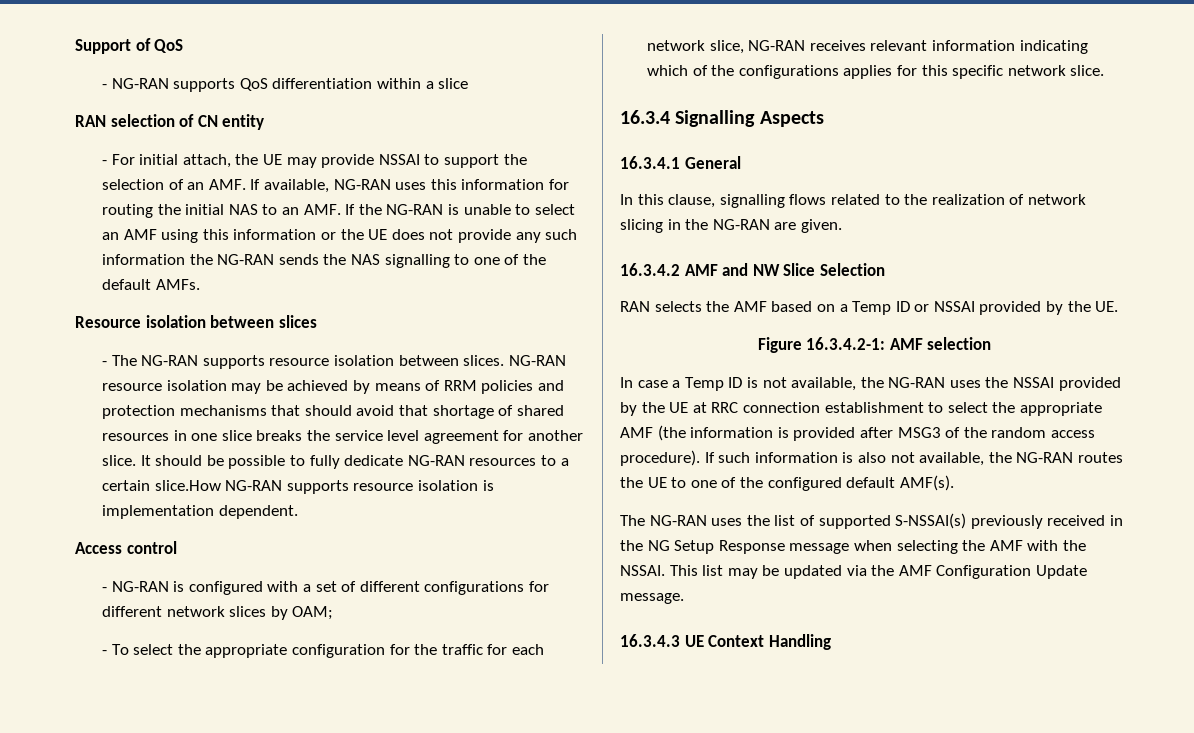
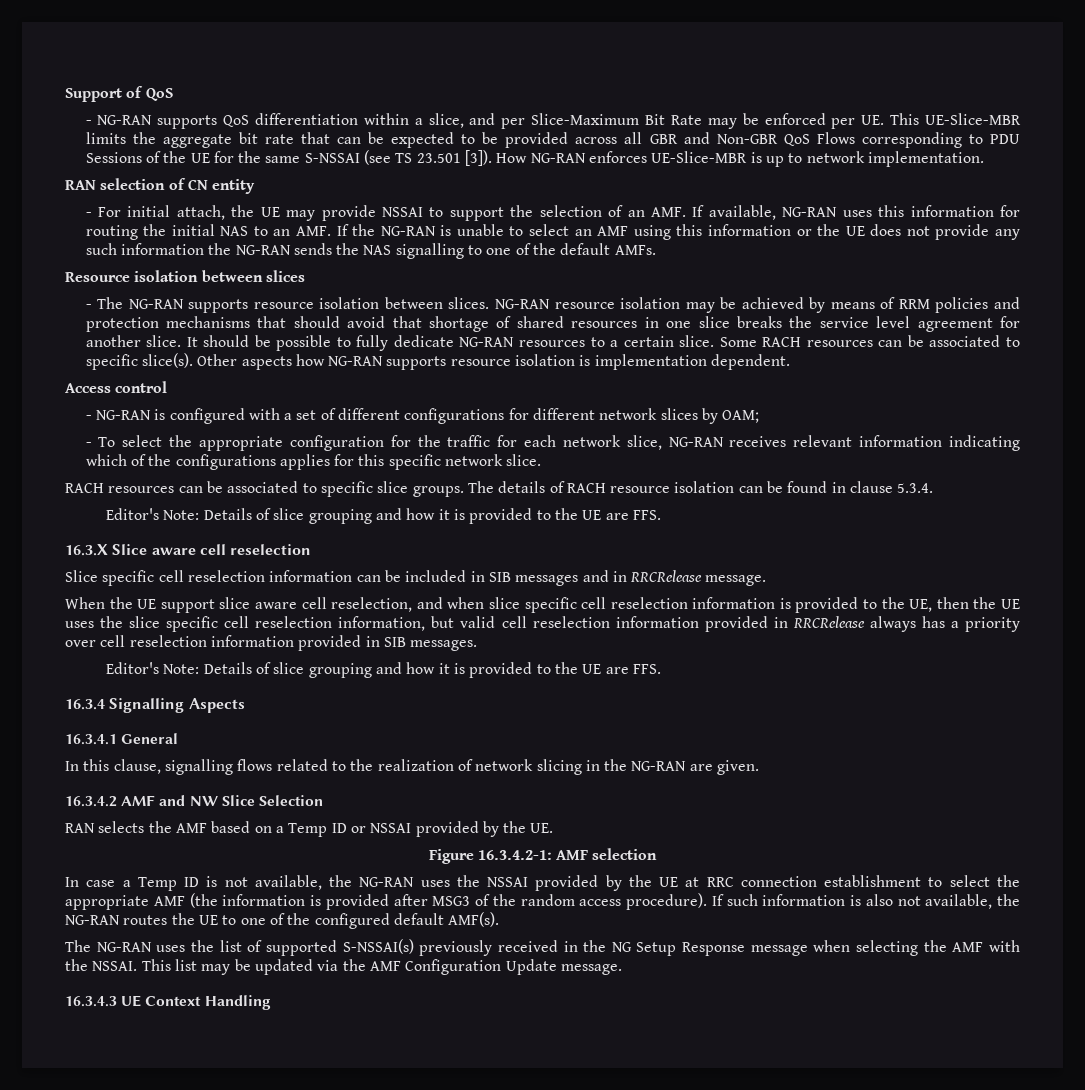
[438,78,469,89] slice -> [428,113,1021,129] [85,132,1021,148] [85,150,984,167] slice, and per Slice-Maximum Bit Rate may be enforced per UE. This UE-Slice-MBR limits the aggregate bit rate that can be expected to be provided across all GBR and Non-GBR QoS Flows corresponding to PDU Sessions of the UE for the same S-NSSAI (see TS 23.501 [3]). How NG-RAN enforces UE-Slice-MBR is up to network implementation.
[154,480,221,491] slice.How -> [679,335,1020,347] [85,353,325,370] slice. Some RACH resources can be associated to specific slice(s). Other aspects how
(1105, 70) none -> [65,481,934,497] [106,508,661,524] [65,544,312,556] [65,570,767,586] [65,597,1021,613] [65,616,1020,632] [65,635,478,651] [106,662,661,678] // RACH resources can be associated to specific slice groups. The details of RACH resource isolation can be found in clause 5.3.4. // Editor's Note: Details of slice grouping and how it is provided to the UE are FFS. // 16.3.X Slice aware cell reselection // Slice specific cell reselection information can be included in SIB messages and in RRCRelease message. // When the UE support slice aware cell reselection, and when slice specific cell reselection information is provided to the UE, then the UE uses the slice specific cell reselection information, but valid cell reselection information provided in RRCRelease always has a priority over cell reselection information provided in SIB messages. // Editor's Note: Details of slice grouping and how it is provided to the UE are FFS.

